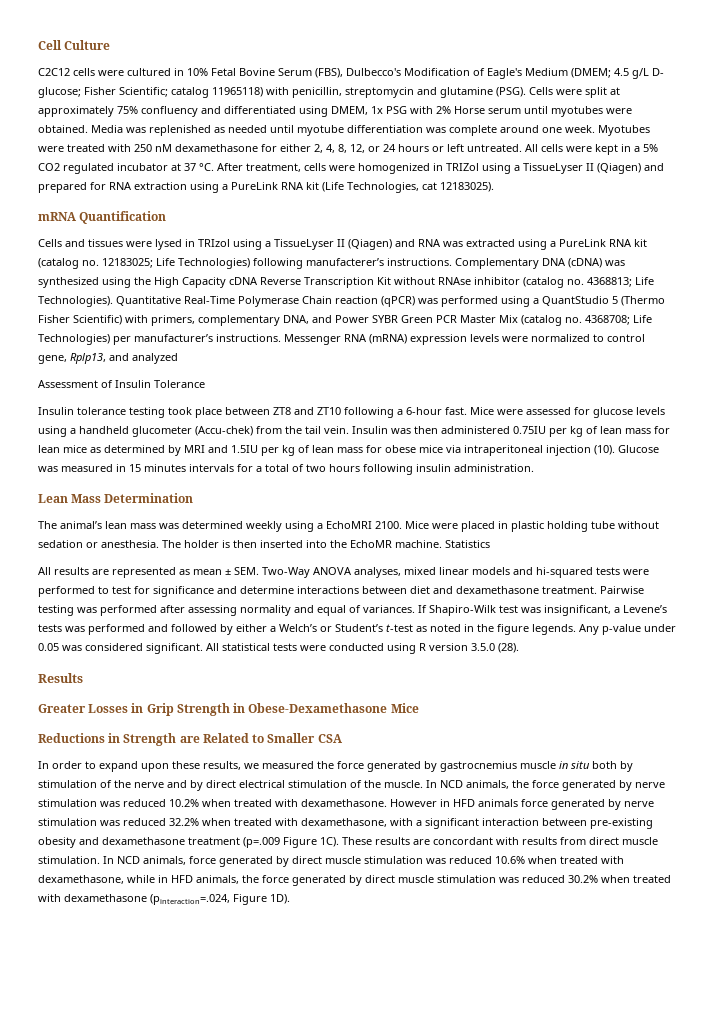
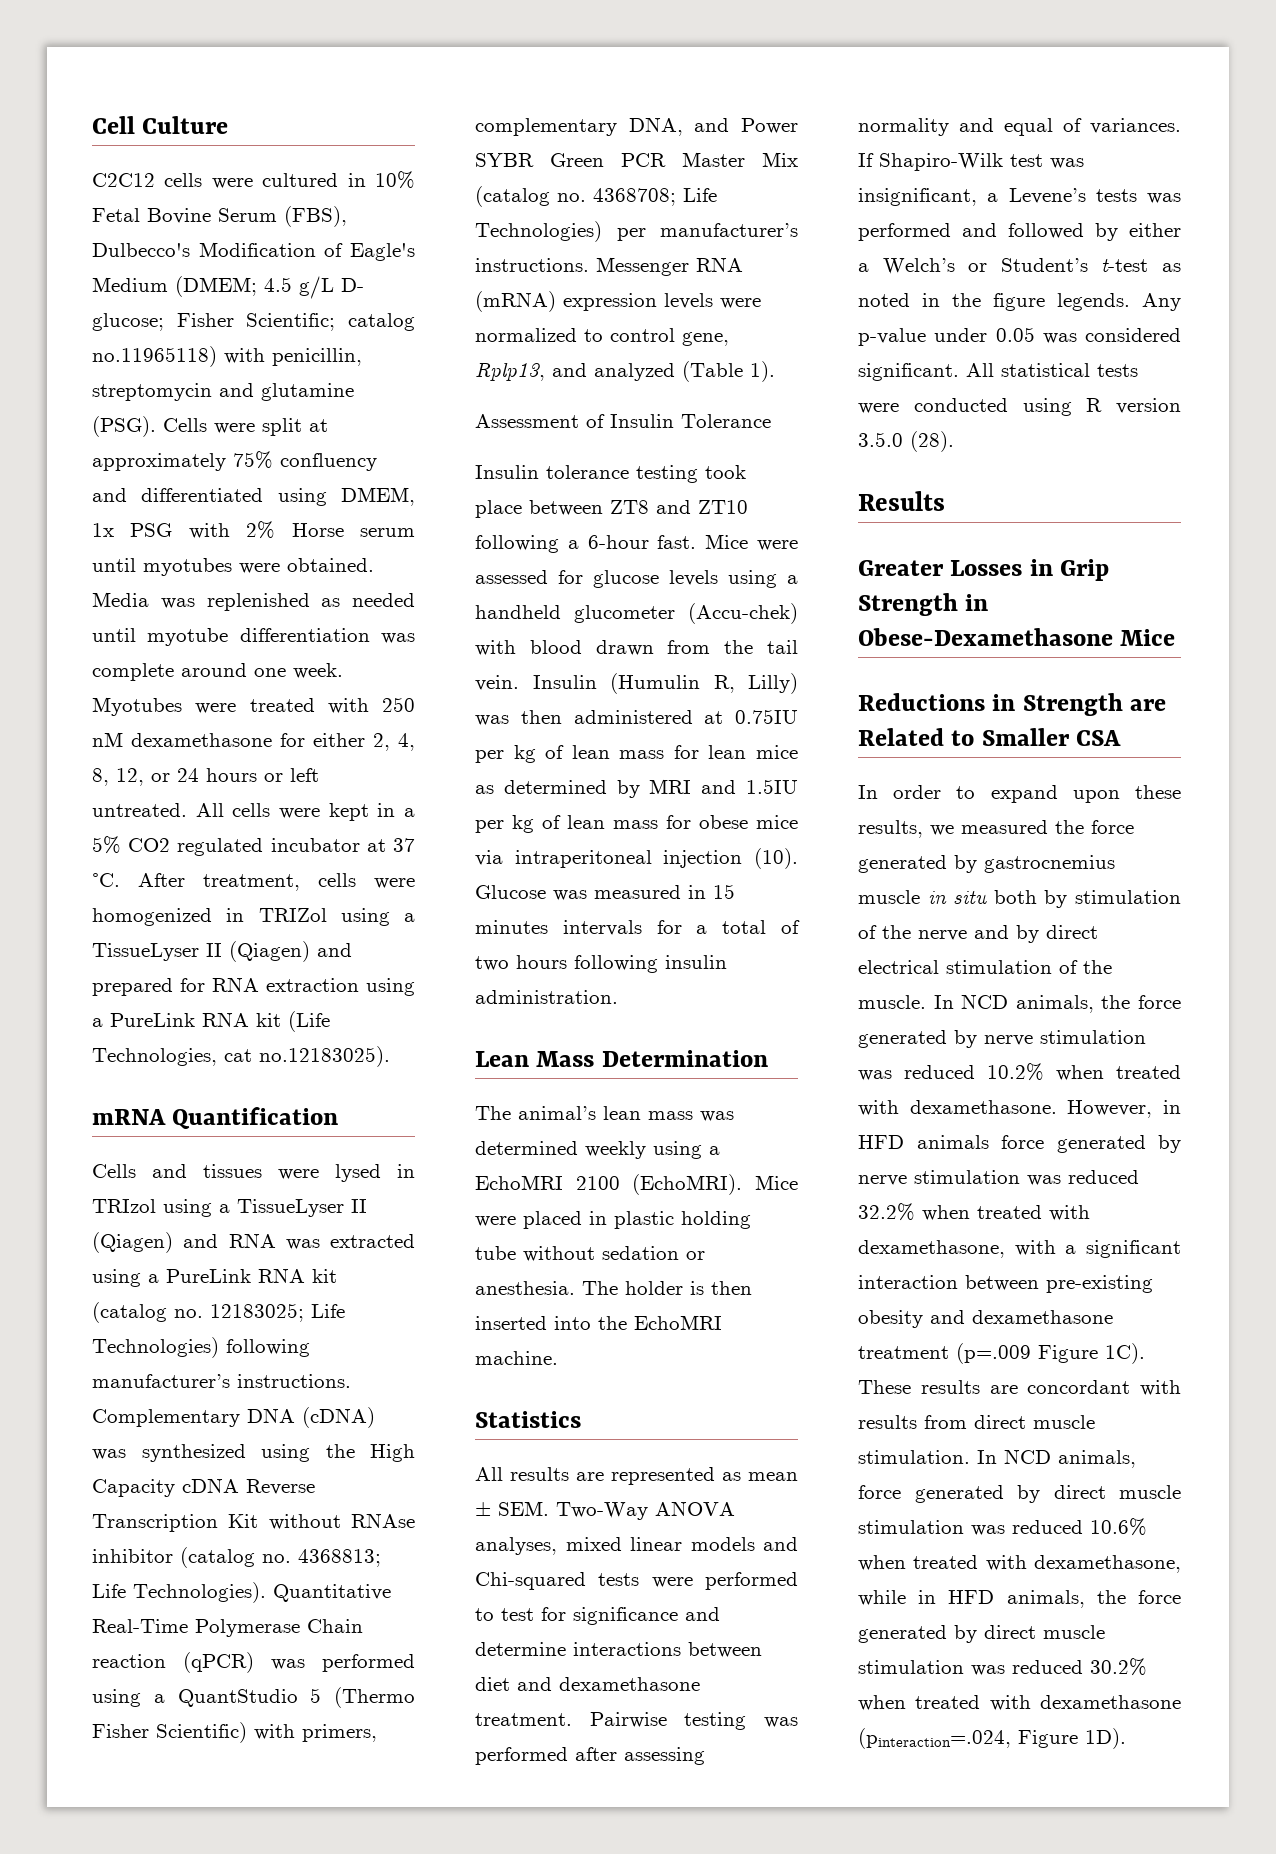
[212,87,263,97] 11965118) -> [92,346,217,367] no.11965118)
[440,182,494,192] 12183025). -> [259,1046,390,1067] no.12183025).
[306,258,384,266] manufacterer’s -> [92,1374,230,1388] manufacturer’s
(178, 358) none -> [682,361,775,382] (Table 1).
(253, 431) none -> [475,640,654,656] with blood drawn
(388, 430) none -> [610,673,798,694] (Humulin R, Lilly)
(510, 430) none -> [704,711,724,724] at
[375,521,402,529] 2100. -> [575,1174,743,1195] 2100 (EchoMRI).
[350,540,392,548] EchoMR -> [634,1315,722,1330] EchoMRI
(442, 544) none -> (558, 1358) //
[536,567,593,578] hi-squared -> [475,1572,586,1590] Chi-squared
[390,799,437,807] However -> [1067,1100,1153,1118] However,

